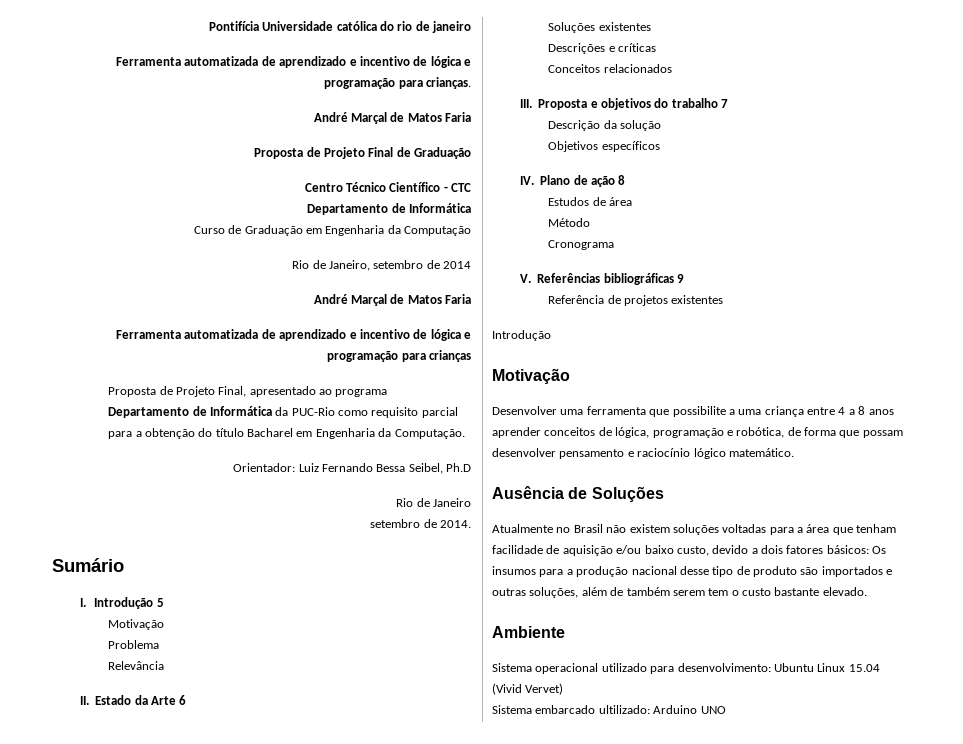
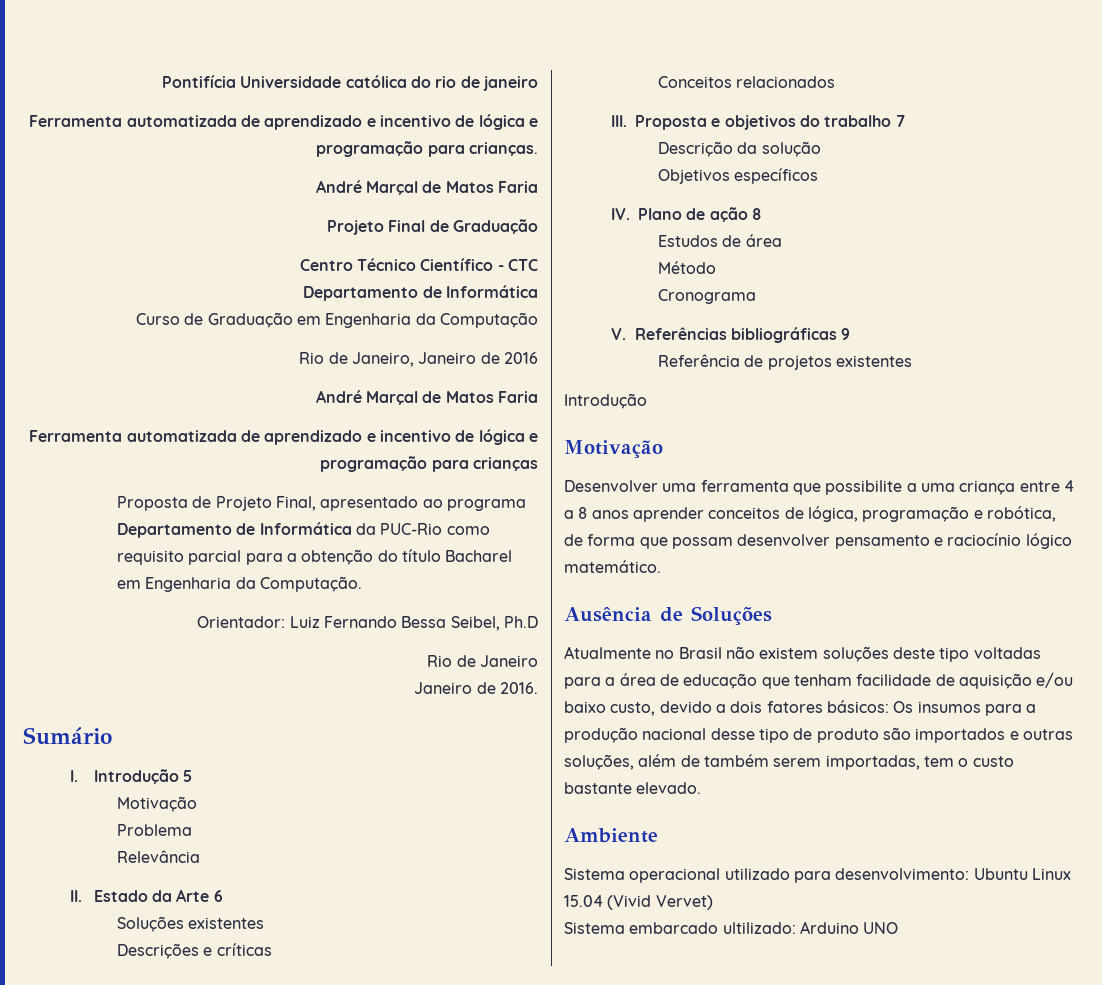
[254,147,321,159] Proposta de -> (538, 187) none
[373,260,471,269] setembro de 2014 -> [418,352,538,364] Janeiro de 2016
[370,519,471,528] setembro de 2014. -> [414,682,538,694] Janeiro de 2016.
(719, 529) none -> [892,647,970,662] deste tipo
(830, 528) none -> [659,673,758,689] de educação
(705, 593) none -> [825,755,920,770] importadas,

